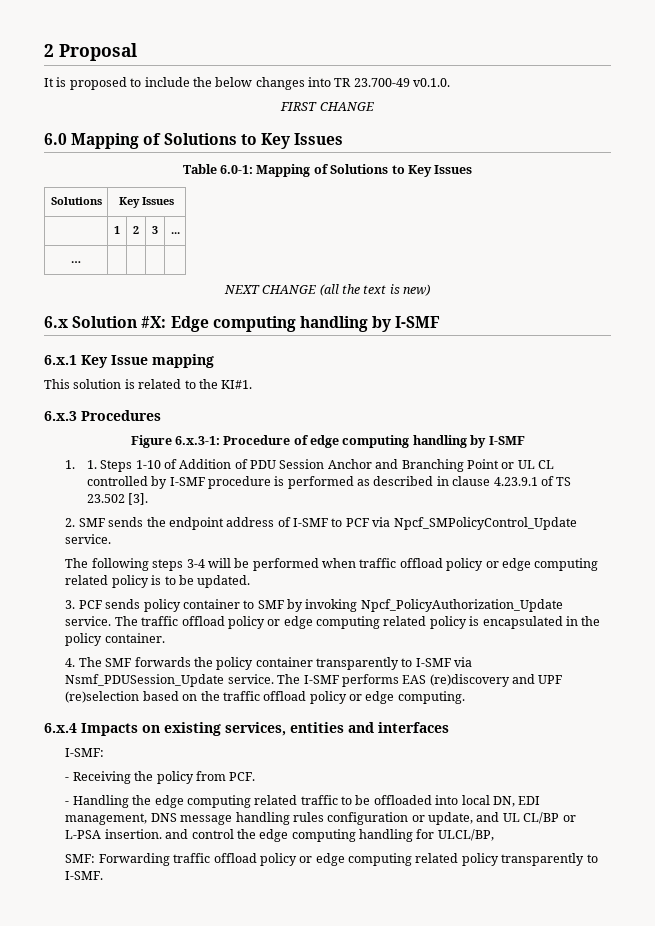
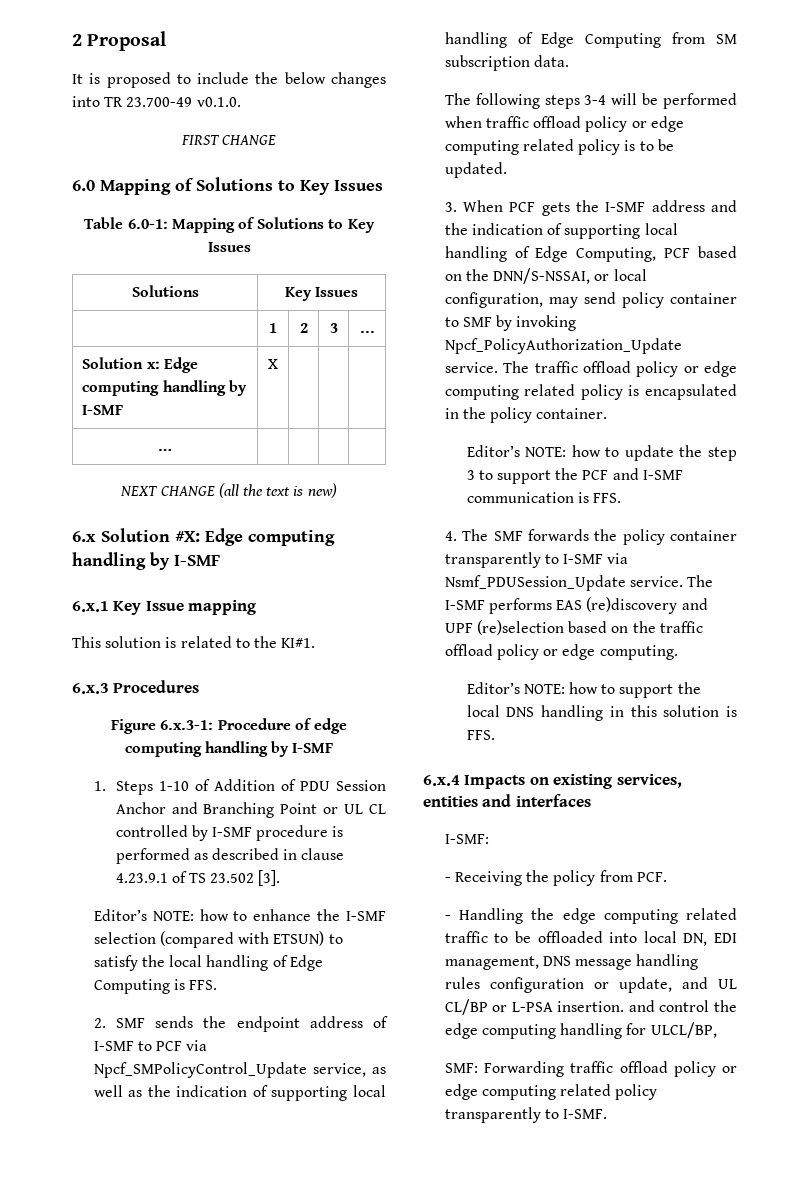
(180, 233) none -> [82,357,198,373] [82,380,247,396] [82,405,124,415] [268,359,278,369] // Solution x: Edge computing handling by I-SMF | X | | |
[86,460,97,469] 1. -> (106, 786) none
(149, 499) none -> [93,909,386,921] [93,931,343,948] [93,955,323,971] [93,979,218,994] // Editor’s NOTE: how to enhance the I-SMF selection (compared with ETSUN) to satisfy the local handling of Edge Computing is FFS.
[65,534,112,544] service. -> [312,1063,386,1077] [93,1085,386,1101] [444,32,737,48] [444,55,569,71] service, as well as the indication of supporting local handling of Edge Computing from SM subscription data.
[78,599,141,609] PCF sends -> [463,200,737,216] [444,223,678,239] [444,246,737,262] [444,268,647,284] [444,292,616,308] When PCF gets the I-SMF address and the indication of supporting local handling of Edge Computing, PCF based on the DNN/S-NSSAI, or local configuration, may send
(165, 638) none -> [466,445,737,461] [466,468,683,484] [466,492,621,503] // Editor’s NOTE: how to update the step 3 to support the PCF and I-SMF communication is FFS.
(465, 697) none -> [466,682,701,698] [466,705,737,721] [466,730,495,740] // Editor’s NOTE: how to support the local DNS handling in this solution is FFS.

